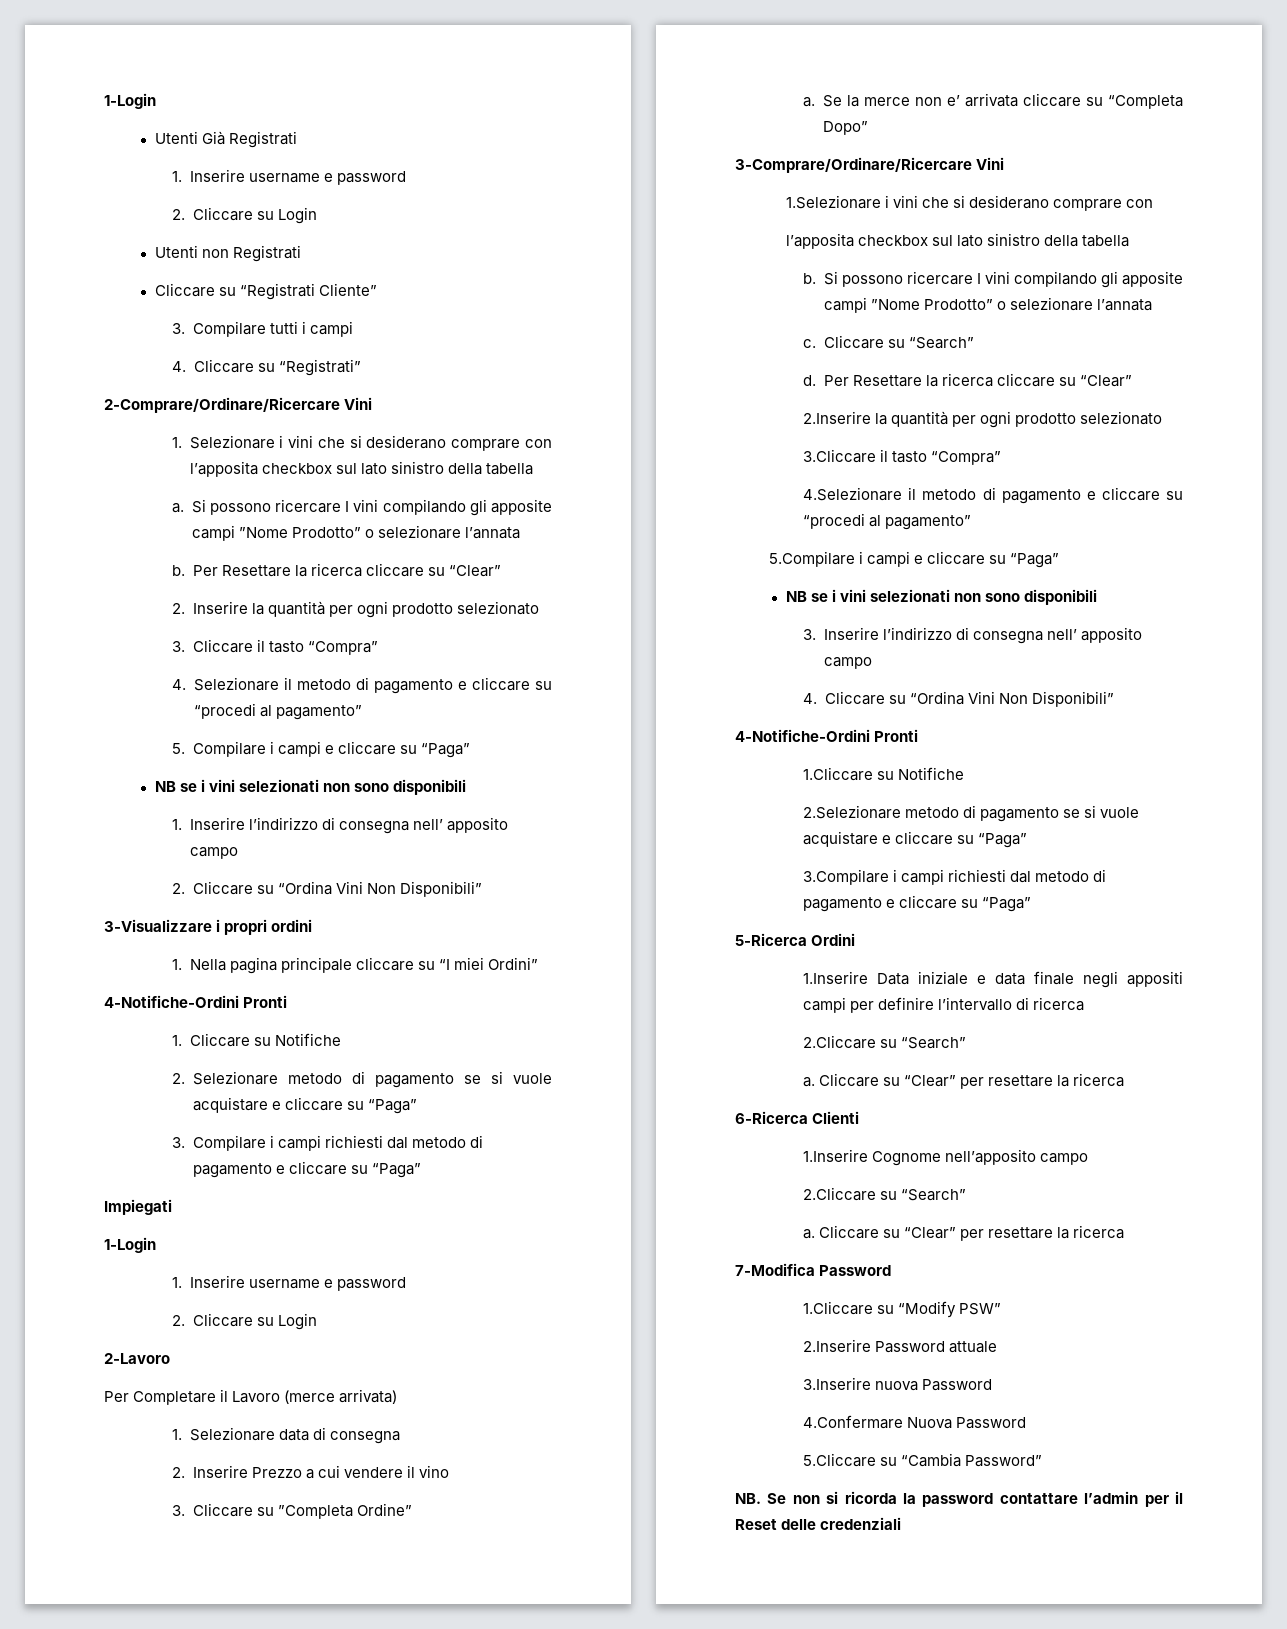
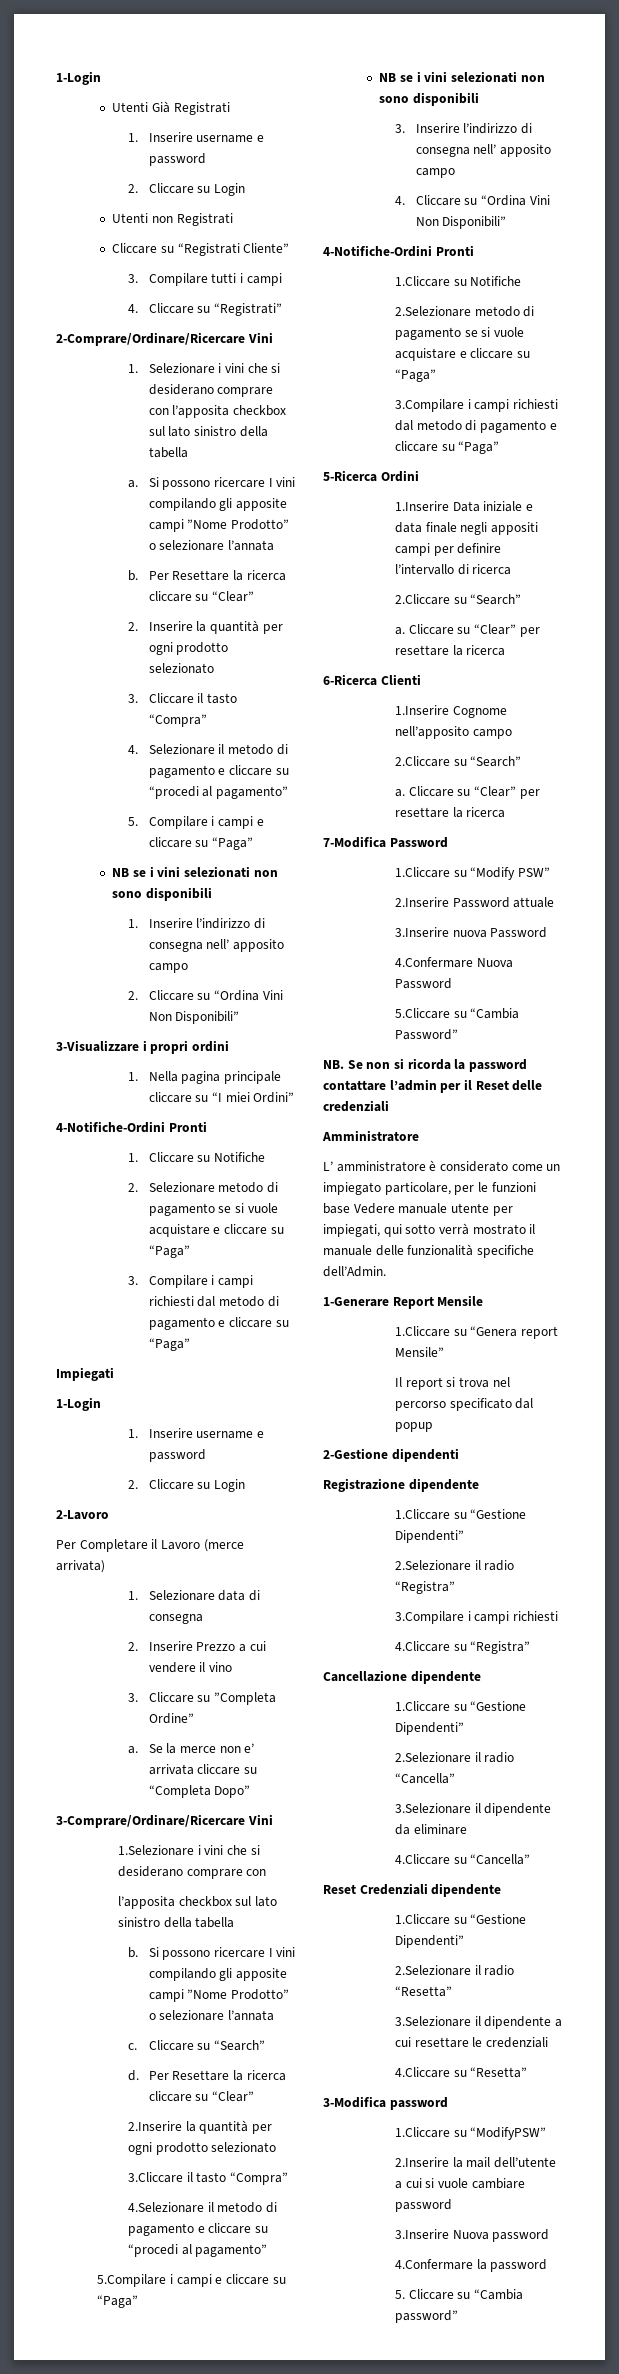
(902, 1523) none -> [322,1130,419,1142] [323,1160,561,1172] [323,1182,536,1195] [323,1203,513,1216] [323,1223,536,1237] [323,1244,534,1258] [323,1266,386,1277] [323,1295,484,1309] [395,1326,558,1339] [395,1347,444,1357] [395,1377,510,1390] [395,1398,534,1411] [395,1422,433,1432] [323,1448,459,1462] [323,1478,479,1492] [395,1509,527,1520] [395,1530,464,1543] [395,1560,515,1571] [395,1581,455,1594] [395,1611,558,1624] [395,1641,531,1654] [323,1670,481,1684] [395,1701,527,1712] [395,1722,464,1735] [395,1752,515,1763] [395,1773,455,1784] [395,1803,552,1816] [395,1824,467,1835] [395,1854,531,1865] [323,1883,502,1897] [395,1914,527,1925] [395,1935,464,1948] [395,1965,515,1976] [395,1986,452,1997] [395,2016,562,2029] [395,2037,548,2048] [395,2067,528,2078] [323,2096,448,2110] [395,2127,547,2140] [395,2157,556,2168] [395,2178,525,2189] [395,2199,452,2212] [395,2229,550,2242] [395,2259,548,2272] [395,2289,523,2300] [395,2310,458,2323] // Amministratore // L’ amministratore è considerato come un impiegato particolare, per le funzioni base Vedere manuale utente per impiegati, qui sotto verrà mostrato il manuale delle funzionalità specifiche dell’Admin. // 1-Generare Report Mensile // 1.Cliccare su “Genera report Mensile” // Il report si trova nel percorso specificato dal popup // 2-Gestione dipendenti // Registrazione dipendente // 1.Cliccare su “Gestione Dipendenti” // 2.Selezionare il radio “Registra” // 3.Compilare i campi richiesti // 4.Cliccare su “Registra” // Cancellazione dipendente // 1.Cliccare su “Gestione Dipendenti” // 2.Selezionare il radio “Cancella” // 3.Selezionare il dipendente da eliminare // 4.Cliccare su “Cancella” // Reset Credenziali dipendente // 1.Cliccare su “Gestione Dipendenti” // 2.Selezionare il radio “Resetta” // 3.Selezionare il dipendente a cui resettare le credenziali // 4.Cliccare su “Resetta” // 3-Modifica password // 1.Cliccare su “ModifyPSW” // 2.Inserire la mail dell’utente a cui si vuole cambiare password // 3.Inserire Nuova password // 4.Confermare la password // 5. Cliccare su “Cambia password”

